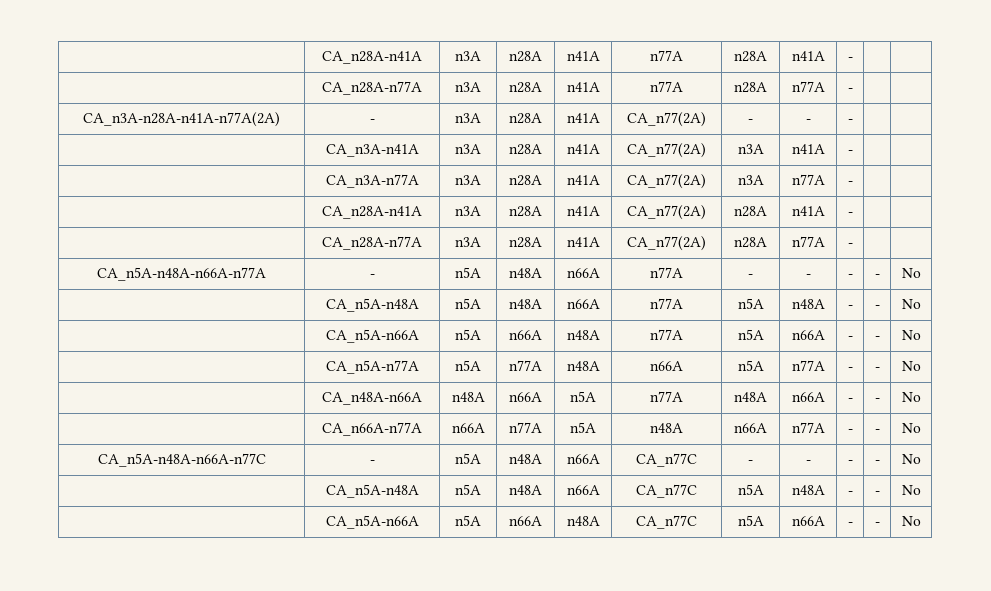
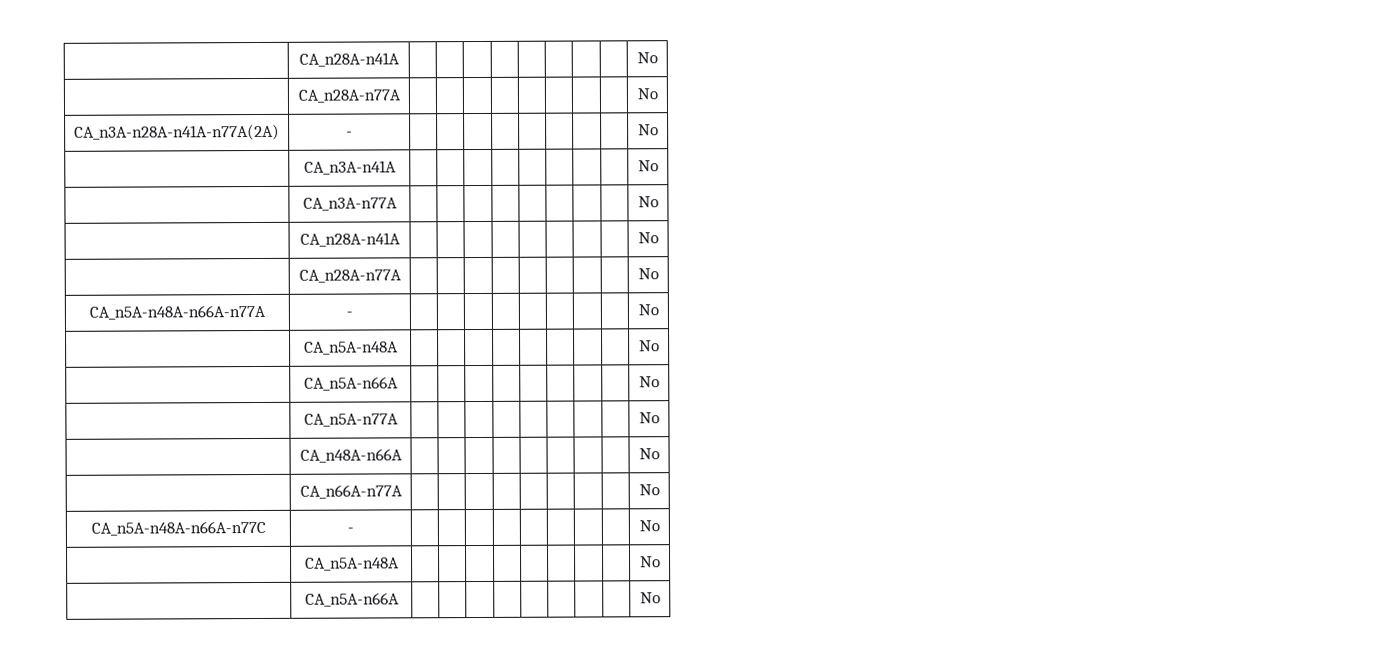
[322,51,422,64] [455,51,481,61] [509,51,542,62] [566,51,600,61] [650,50,683,61] [734,51,767,62] [791,51,825,61] [847,57,853,61] [322,81,422,95] [455,82,481,92] [509,82,542,93] [566,82,600,92] [650,81,683,92] [734,82,767,93] [791,81,825,92] [847,88,853,92] [83,112,280,127] [369,119,375,123] [455,113,481,123] [509,113,542,124] [566,113,600,123] [627,112,706,127] [748,119,753,123] [805,119,811,123] [847,119,853,123] [325,144,419,157] [455,144,481,154] [509,144,542,155] [566,144,600,154] [627,143,706,158] [737,144,764,154] [791,144,825,154] [847,150,853,154] [325,174,419,188] [455,175,481,185] [509,175,542,186] [566,175,600,185] [627,174,706,189] [737,175,764,185] [791,174,825,185] [847,181,853,185] [322,206,422,219] [455,206,481,216] [509,206,542,217] [566,206,600,216] [627,205,706,220] [734,206,767,217] [791,206,825,216] [847,212,853,216] [322,236,422,250] [455,237,481,247] [509,237,542,248] [566,237,600,247] [627,236,706,251] [734,237,767,248] [791,236,825,247] [847,243,853,247] [97,267,266,281] [369,274,375,278] [455,267,481,278] [509,268,542,278] [566,268,600,278] [650,267,683,278] [748,274,753,278] [805,274,811,278] [847,274,853,278] [874,274,880,278] [901,268,921,278] [325,298,419,312] [455,298,481,309] [509,299,542,309] [566,299,600,309] [650,298,683,309] [737,298,764,309] [791,299,825,309] [847,305,853,309] [874,305,880,309] [901,299,921,309] [325,329,419,343] [455,329,481,340] [509,330,542,340] [566,330,600,340] [650,329,683,340] [737,329,764,340] [791,330,825,340] [847,336,853,340] [874,336,880,340] [901,330,921,340] [325,360,419,374] [455,360,481,371] [509,360,542,371] [566,361,600,371] [650,361,683,371] [737,360,764,371] [791,360,825,371] [847,367,853,371] [874,367,880,371] [901,361,921,371] [322,392,422,405] [451,392,485,402] [509,392,542,402] [570,391,596,402] [650,391,683,402] [734,392,767,402] [791,392,825,402] [847,398,853,402] [874,398,880,402] [901,392,921,402] [322,422,422,436] [451,423,485,433] [509,422,542,433] [570,422,596,433] [650,423,683,433] [734,423,767,433] [791,422,825,433] [847,429,853,433] [874,429,880,433] [901,423,921,433] [97,453,266,467] [369,460,375,464] [455,453,481,464] [509,454,542,464] [566,454,600,464] [636,453,697,467] [748,460,753,464] [805,460,811,464] [847,460,853,464] [874,460,880,464] [901,454,921,464] [325,484,419,498] [455,484,481,495] [509,485,542,495] [566,485,600,495] [636,484,697,498] [737,484,764,495] [791,485,825,495] [847,491,853,495] [874,491,880,495] [901,485,921,495] [325,515,419,529] [455,515,481,526] [509,516,542,526] [566,516,600,526] [636,515,697,529] [737,515,764,526] [791,516,825,526] [847,522,853,526] [874,522,880,526] | CA_n28A-n41A | n3A | n28A | n41A | n77A | n28A | n41A | - | | // | CA_n28A-n77A | n3A | n28A | n41A | n77A | n28A | n77A | - | | // CA_n3A-n28A-n41A-n77A(2A) | - | n3A | n28A | n41A | CA_n77(2A) | - | - | - | | // | CA_n3A-n41A | n3A | n28A | n41A | CA_n77(2A) | n3A | n41A | - | | // | CA_n3A-n77A | n3A | n28A | n41A | CA_n77(2A) | n3A | n77A | - | | // | CA_n28A-n41A | n3A | n28A | n41A | CA_n77(2A) | n28A | n41A | - | | // | CA_n28A-n77A | n3A | n28A | n41A | CA_n77(2A) | n28A | n77A | - | | // CA_n5A-n48A-n66A-n77A | - | n5A | n48A | n66A | n77A | - | - | - | - | No // | CA_n5A-n48A | n5A | n48A | n66A | n77A | n5A | n48A | - | - | No // | CA_n5A-n66A | n5A | n66A | n48A | n77A | n5A | n66A | - | - | No // | CA_n5A-n77A | n5A | n77A | n48A | n66A | n5A | n77A | - | - | No // | CA_n48A-n66A | n48A | n66A | n5A | n77A | n48A | n66A | - | - | No // | CA_n66A-n77A | n66A | n77A | n5A | n48A | n66A | n77A | - | - | No // CA_n5A-n48A-n66A-n77C | - | n5A | n48A | n66A | CA_n77C | - | - | - | - | No // | CA_n5A-n48A | n5A | n48A | n66A | CA_n77C | n5A | n48A | - | - | No // | CA_n5A-n66A | n5A | n66A | n48A | CA_n77C | n5A | n66A | - | - -> [298,52,400,67] [636,52,658,64] [297,89,401,103] [636,88,658,100] [74,123,280,141] [346,131,353,137] [637,124,659,136] [303,160,397,175] [637,160,659,172] [302,197,398,211] [637,196,659,208] [299,232,401,247] [637,232,659,244] [298,269,402,283] [637,268,659,280] [89,304,266,320] [346,311,353,317] [637,304,659,316] [303,341,399,355] [638,340,660,352] [303,376,399,391] [638,376,660,388] [303,413,399,427] [638,412,660,424] [299,448,403,463] [638,448,660,460] [299,484,403,499] [638,484,660,496] [90,520,266,536] [347,527,354,533] [638,520,660,532] [304,557,400,571] [639,556,661,568] [304,592,400,607] | CA_n28A-n41A | | | | | | | | | No // | CA_n28A-n77A | | | | | | | | | No // CA_n3A-n28A-n41A-n77A(2A) | - | | | | | | | | | No // | CA_n3A-n41A | | | | | | | | | No // | CA_n3A-n77A | | | | | | | | | No // | CA_n28A-n41A | | | | | | | | | No // | CA_n28A-n77A | | | | | | | | | No // CA_n5A-n48A-n66A-n77A | - | | | | | | | | | No // | CA_n5A-n48A | | | | | | | | | No // | CA_n5A-n66A | | | | | | | | | No // | CA_n5A-n77A | | | | | | | | | No // | CA_n48A-n66A | | | | | | | | | No // | CA_n66A-n77A | | | | | | | | | No // CA_n5A-n48A-n66A-n77C | - | | | | | | | | | No // | CA_n5A-n48A | | | | | | | | | No // | CA_n5A-n66A | | | | | | | |

